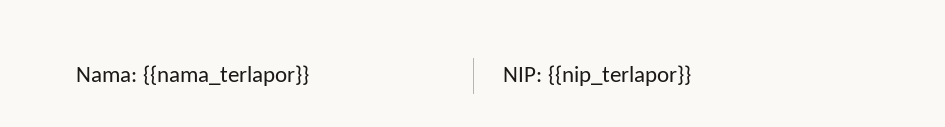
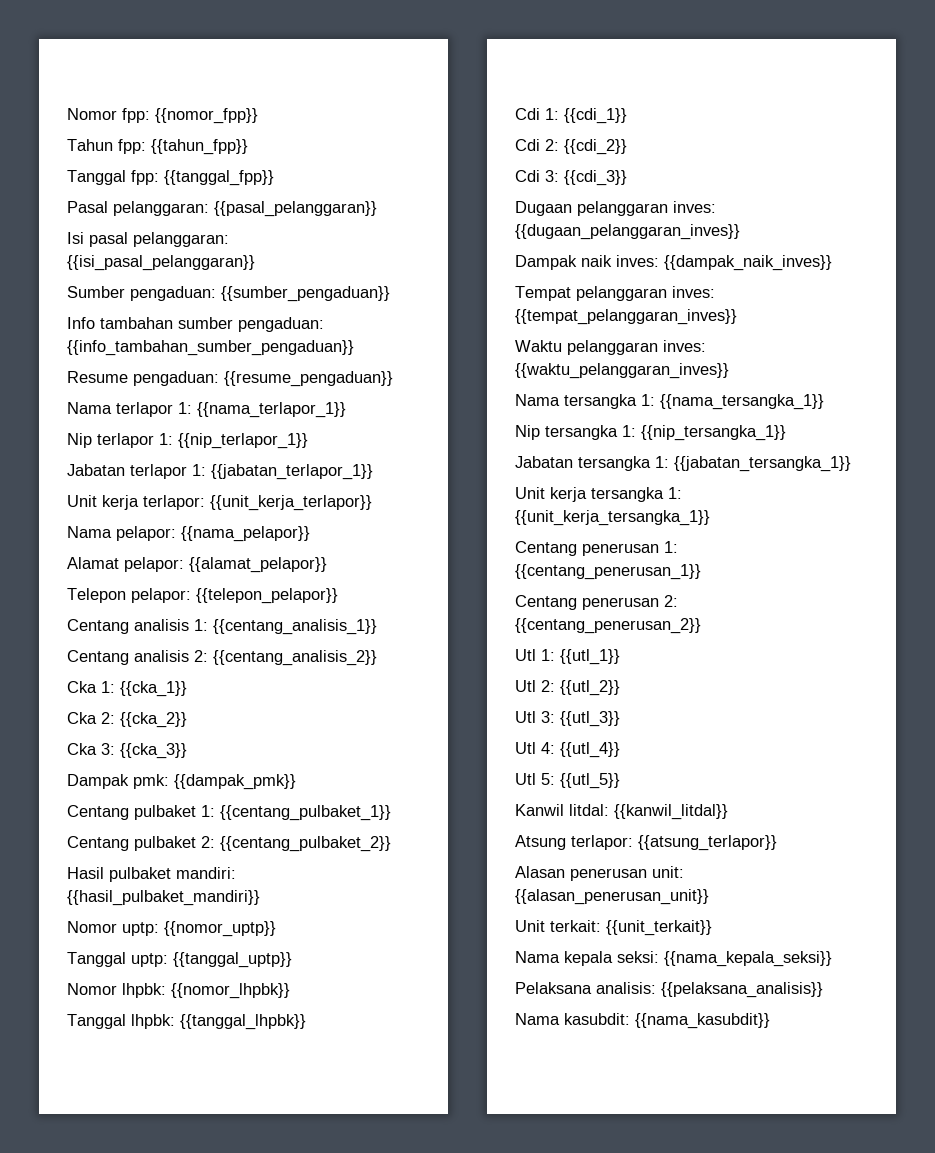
[76,65,310,86] [503,65,692,86] Nama: {{nama_terlapor}} // NIP: {{nip_terlapor}} -> [67,108,258,124] [67,139,248,155] [67,170,274,186] [67,201,377,217] [67,232,229,247] [67,255,255,271] [67,286,390,302] [67,317,324,332] [67,340,354,356] [67,371,393,387] [67,402,346,418] [67,433,308,449] [67,464,373,480] [67,495,372,511] [67,526,310,542] [67,557,327,573] [67,588,338,604] [67,619,377,635] [67,650,377,666] [67,681,187,697] [67,712,187,728] [67,743,187,759] [67,774,296,790] [67,805,391,821] [67,836,391,852] [67,867,236,882] [67,890,260,906] [67,921,276,937] [67,952,292,968] [67,983,290,999] [67,1014,306,1030] [515,108,627,124] [515,139,627,155] [515,170,627,186] [515,201,716,216] [515,224,740,240] [515,255,832,271] [515,286,715,301] [515,309,737,325] [515,340,706,355] [515,363,729,379] [515,394,824,410] [515,425,786,441] [515,456,851,472] [515,487,682,502] [515,510,710,526] [515,541,678,556] [515,564,701,580] [515,595,678,610] [515,618,701,634] [515,649,620,665] [515,680,620,696] [515,711,620,727] [515,742,620,758] [515,773,620,789] [515,804,728,820] [515,835,777,851] [515,866,684,881] [515,889,709,905] [515,920,712,936] [515,951,832,967] [515,982,823,998] [515,1013,770,1029] Nomor fpp: {{nomor_fpp}} // Tahun fpp: {{tahun_fpp}} // Tanggal fpp: {{tanggal_fpp}} // Pasal pelanggaran: {{pasal_pelanggaran}} // Isi pasal pelanggaran: {{isi_pasal_pelanggaran}} // Sumber pengaduan: {{sumber_pengaduan}} // Info tambahan sumber pengaduan: {{info_tambahan_sumber_pengaduan}} // Resume pengaduan: {{resume_pengaduan}} // Nama terlapor 1: {{nama_terlapor_1}} // Nip terlapor 1: {{nip_terlapor_1}} // Jabatan terlapor 1: {{jabatan_terlapor_1}} // Unit kerja terlapor: {{unit_kerja_terlapor}} // Nama pelapor: {{nama_pelapor}} // Alamat pelapor: {{alamat_pelapor}} // Telepon pelapor: {{telepon_pelapor}} // Centang analisis 1: {{centang_analisis_1}} // Centang analisis 2: {{centang_analisis_2}} // Cka 1: {{cka_1}} // Cka 2: {{cka_2}} // Cka 3: {{cka_3}} // Dampak pmk: {{dampak_pmk}} // Centang pulbaket 1: {{centang_pulbaket_1}} // Centang pulbaket 2: {{centang_pulbaket_2}} // Hasil pulbaket mandiri: {{hasil_pulbaket_mandiri}} // Nomor uptp: {{nomor_uptp}} // Tanggal uptp: {{tanggal_uptp}} // Nomor lhpbk: {{nomor_lhpbk}} // Tanggal lhpbk: {{tanggal_lhpbk}} // Cdi 1: {{cdi_1}} // Cdi 2: {{cdi_2}} // Cdi 3: {{cdi_3}} // Dugaan pelanggaran inves: {{dugaan_pelanggaran_inves}} // Dampak naik inves: {{dampak_naik_inves}} // Tempat pelanggaran inves: {{tempat_pelanggaran_inves}} // Waktu pelanggaran inves: {{waktu_pelanggaran_inves}} // Nama tersangka 1: {{nama_tersangka_1}} // Nip tersangka 1: {{nip_tersangka_1}} // Jabatan tersangka 1: {{jabatan_tersangka_1}} // Unit kerja tersangka 1: {{unit_kerja_tersangka_1}} // Centang penerusan 1: {{centang_penerusan_1}} // Centang penerusan 2: {{centang_penerusan_2}} // Utl 1: {{utl_1}} // Utl 2: {{utl_2}} // Utl 3: {{utl_3}} // Utl 4: {{utl_4}} // Utl 5: {{utl_5}} // Kanwil litdal: {{kanwil_litdal}} // Atsung terlapor: {{atsung_terlapor}} // Alasan penerusan unit: {{alasan_penerusan_unit}} // Unit terkait: {{unit_terkait}} // Nama kepala seksi: {{nama_kepala_seksi}} // Pelaksana analisis: {{pelaksana_analisis}} // Nama kasubdit: {{nama_kasubdit}}

